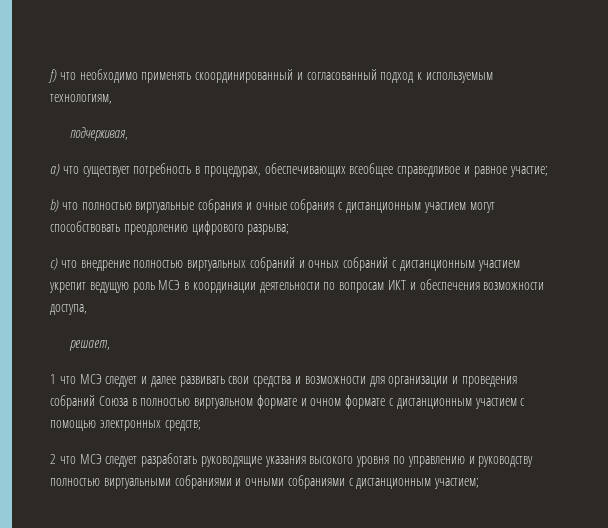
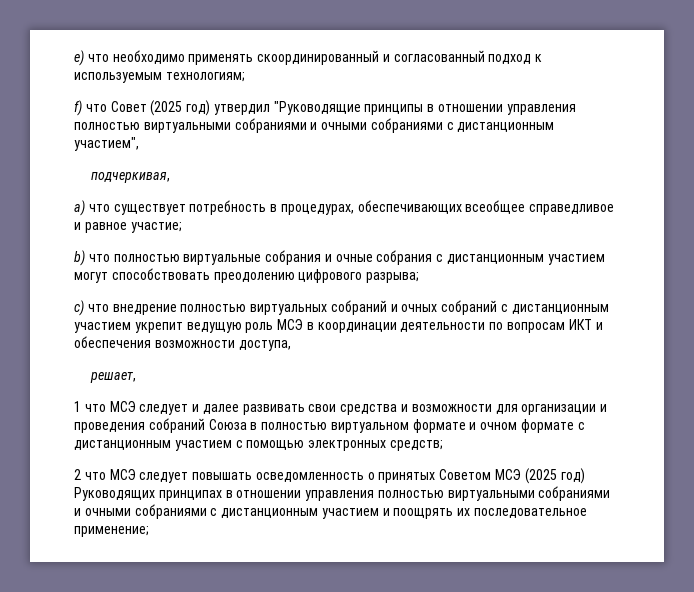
[48,69,57,83] f) -> [74,50,84,66] e)
[50,94,112,104] технологиям, -> [165,72,245,82] [74,100,576,116] [74,118,555,133] [74,137,139,151] технологиям; // f) что Совет (2025 год) утвердил "Руководящие принципы в отношении управления полностью виртуальными собраниями и очными собраниями с дистанционным участием",
[141,453,534,467] [50,475,480,489] разработать руководящие указания высокого уровня по управлению и руководству полностью виртуальными собраниями и очными собраниями с дистанционным участием; -> [192,468,585,484] [74,486,611,501] [74,504,588,519] [74,526,149,537] повышать осведомленность о принятых Советом МСЭ (2025 год) Руководящих принципах в отношении управления полностью виртуальными собраниями и очными собраниями с дистанционным участием и поощрять их последовательное применение;

